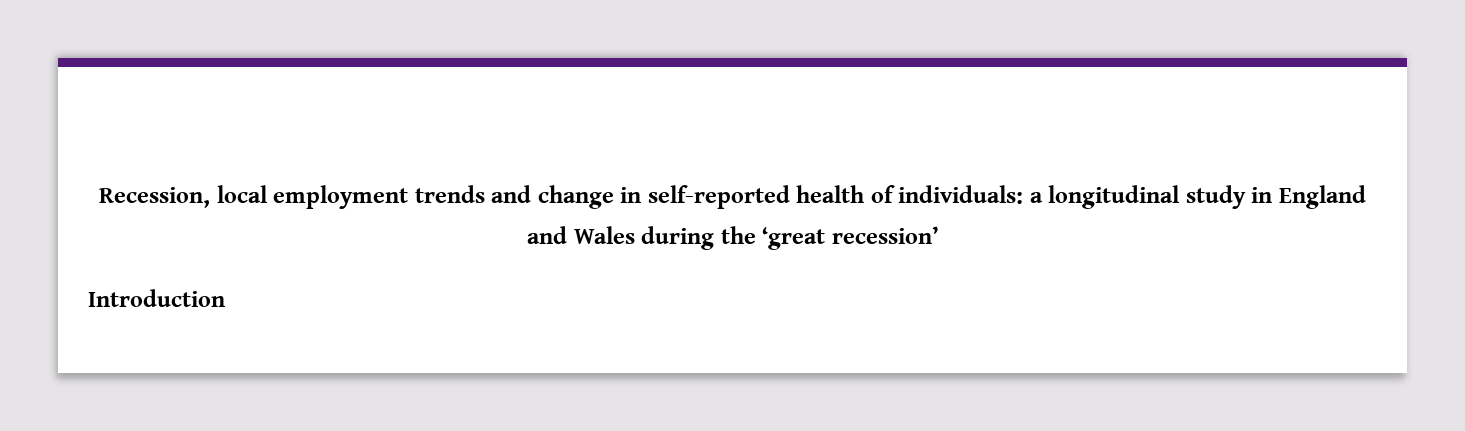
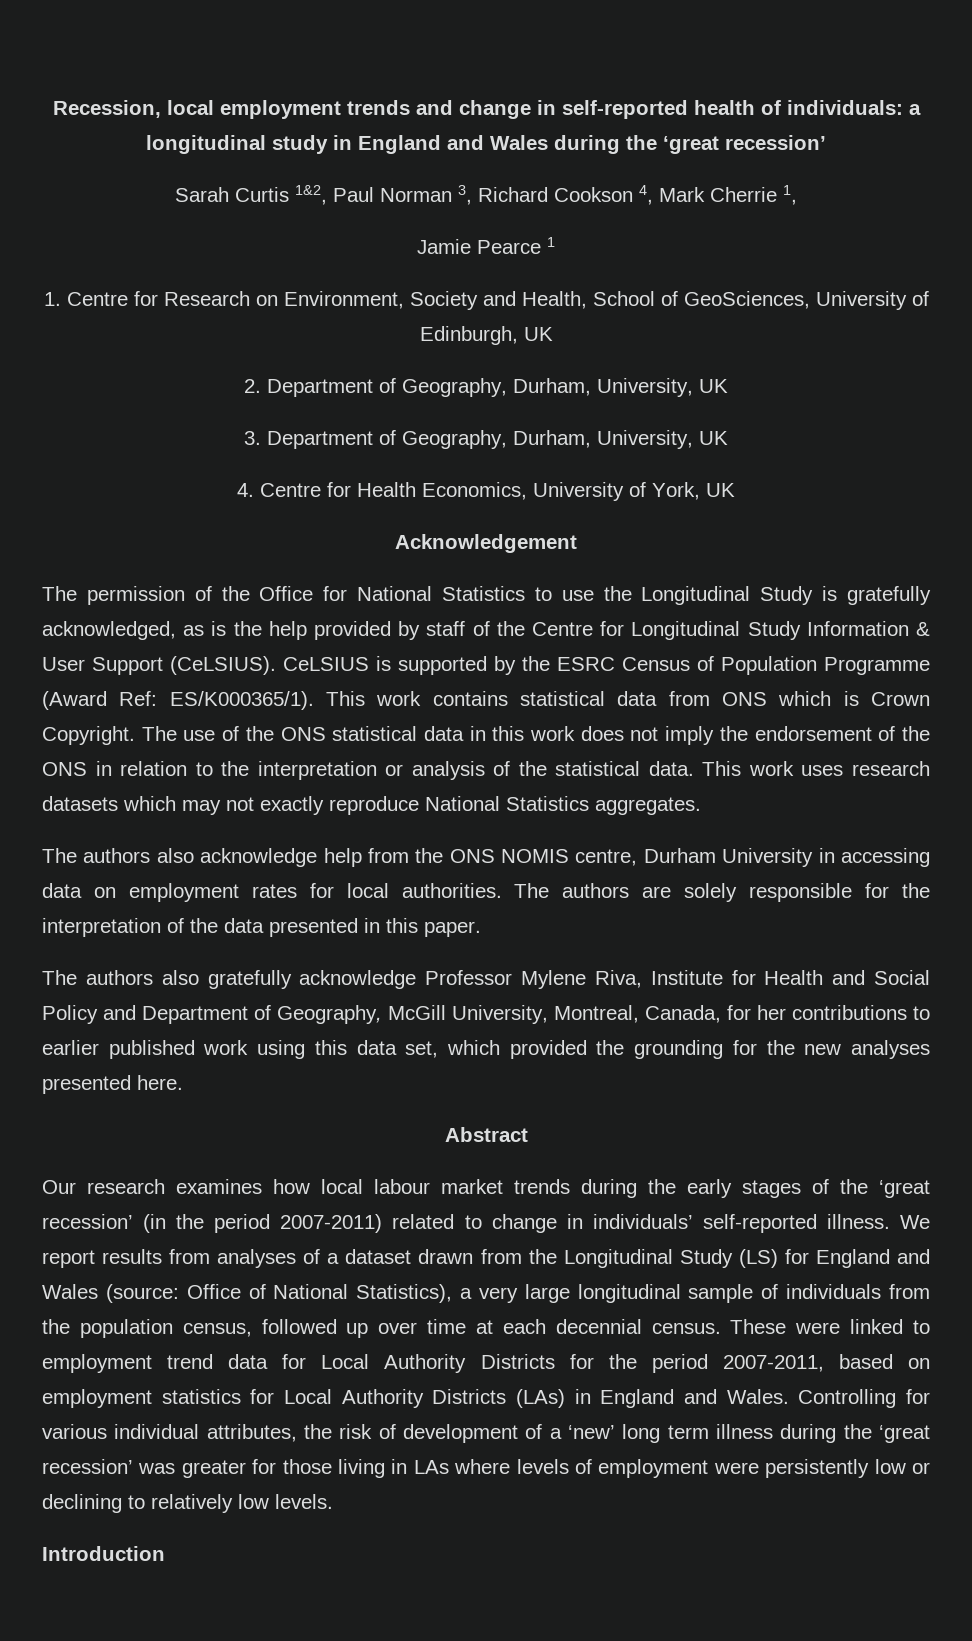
(938, 235) none -> [175,185,797,205] [417,237,555,254] [43,291,929,310] [419,326,553,345] [244,378,728,397] [244,430,728,449] [237,482,735,501] [395,534,577,553] [42,586,932,605] [42,621,931,640] [42,656,930,675] [42,691,931,710] [42,726,931,745] [42,761,930,780] [42,796,701,815] [42,848,930,867] [42,883,930,902] [42,918,481,937] [42,970,931,989] [42,1005,930,1024] [42,1040,930,1059] [42,1075,183,1094] [444,1127,528,1142] [42,1179,930,1198] [42,1214,931,1233] [42,1249,931,1268] [42,1284,930,1303] [42,1319,930,1338] [42,1354,931,1373] [42,1389,930,1408] [42,1424,931,1443] [42,1459,930,1478] [42,1494,333,1513] // Sarah Curtis 1&2, Paul Norman 3, Richard Cookson 4, Mark Cherrie 1, // Jamie Pearce 1 // 1. Centre for Research on Environment, Society and Health, School of GeoSciences, University of Edinburgh, UK // 2. Department of Geography, Durham, University, UK // 3. Department of Geography, Durham, University, UK // 4. Centre for Health Economics, University of York, UK // Acknowledgement // The permission of the Office for National Statistics to use the Longitudinal Study is gratefully acknowledged, as is the help provided by staff of the Centre for Longitudinal Study Information & User Support (CeLSIUS). CeLSIUS is supported by the ESRC Census of Population Programme (Award Ref: ES/K000365/1). This work contains statistical data from ONS which is Crown Copyright. The use of the ONS statistical data in this work does not imply the endorsement of the ONS in relation to the interpretation or analysis of the statistical data. This work uses research datasets which may not exactly reproduce National Statistics aggregates. // The authors also acknowledge help from the ONS NOMIS centre, Durham University in accessing data on employment rates for local authorities. The authors are solely responsible for the interpretation of the data presented in this paper. // The authors also gratefully acknowledge Professor Mylene Riva, Institute for Health and Social Policy and Department of Geography, McGill University, Montreal, Canada, for her contributions to earlier published work using this data set, which provided the grounding for the new analyses presented here. // Abstract // Our research examines how local labour market trends during the early stages of the ‘great recession’ (in the period 2007-2011) related to change in individuals’ self-reported illness. We report results from analyses of a dataset drawn from the Longitudinal Study (LS) for England and Wales (source: Office of National Statistics), a very large longitudinal sample of individuals from the population census, followed up over time at each decennial census. These were linked to employment trend data for Local Authority Districts for the period 2007-2011, based on employment statistics for Local Authority Districts (LAs) in England and Wales. Controlling for various individual attributes, the risk of development of a ‘new’ long term illness during the ‘great recession’ was greater for those living in LAs where levels of employment were persistently low or declining to relatively low levels.

